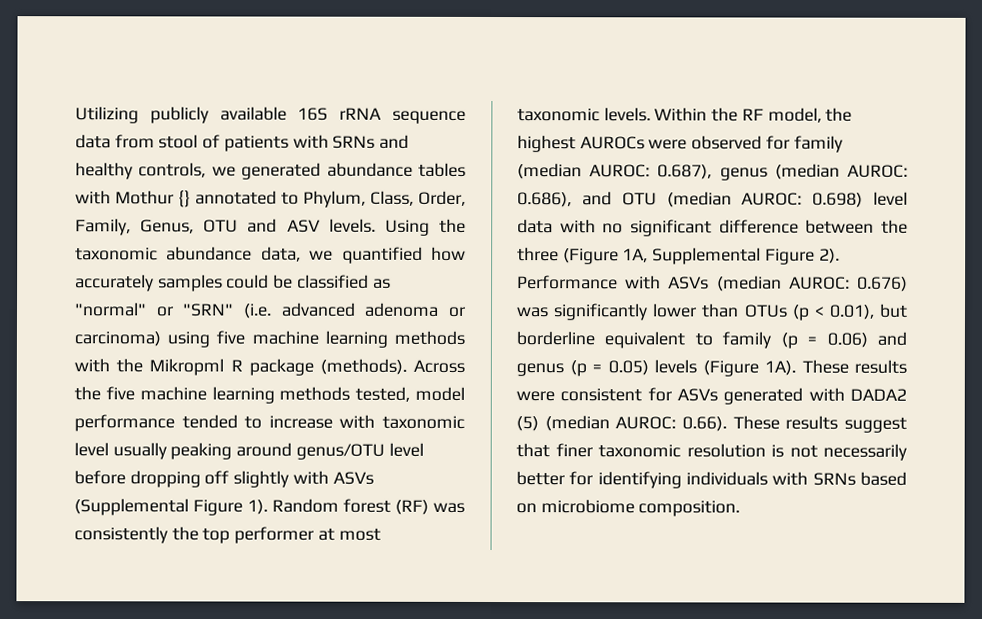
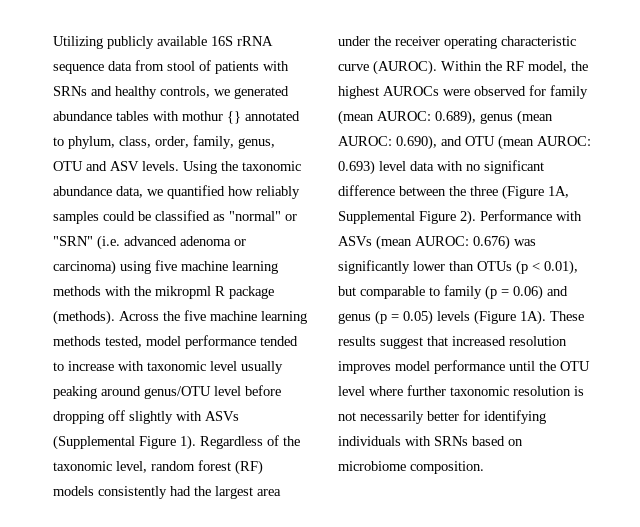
[115,190,174,205] Mothur -> [182,111,223,121] mothur
[303,190,466,208] [75,218,195,236] Phylum, Class, Order, Family, Genus, -> [68,135,275,149] phylum, class, order, family, genus,
[75,274,154,292] accurately -> [256,186,300,199] reliably
[149,358,225,376] Mikropml -> [155,286,211,299] mikropml
[272,498,465,515] [74,526,381,544] [517,107,651,122] Random forest (RF) was consistently the top performer at most taxonomic levels. -> [200,435,300,449] [53,460,263,475] [53,486,281,499] [338,36,576,49] [338,60,437,75] Regardless of the taxonomic level, random forest (RF) models consistently had the largest area under the receiver operating characteristic curve (AUROC).
[517,163,908,181] [517,191,864,208] (median AUROC: 0.687), genus (median AUROC: 0.686), and OTU (median AUROC: 0.698) -> [338,110,553,125] [338,135,591,150] [338,160,375,175] (mean AUROC: 0.689), genus (mean AUROC: 0.690), and OTU (mean AUROC: 0.693)
[716,275,782,292] (median -> [376,235,412,250] (mean
[516,331,686,349] borderline equivalent -> [360,286,425,299] comparable
[516,387,907,405] [516,415,908,433] [516,443,593,458] were consistent for ASVs generated with DADA2 (5) (median AUROC: 0.66). These results suggest that finer -> [380,336,567,349] [338,360,590,374] [338,385,446,396] suggest that increased resolution improves model performance until the OTU level where further

